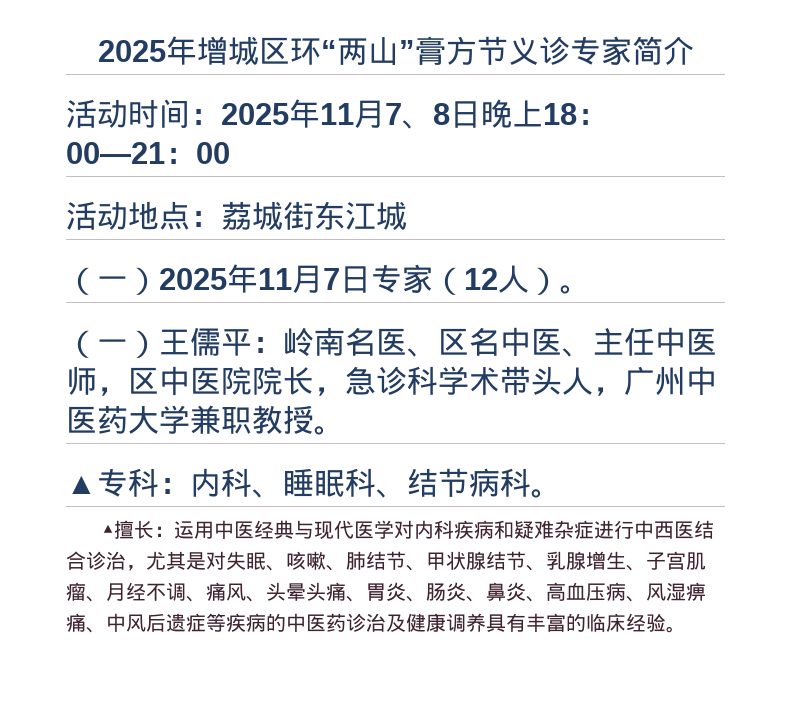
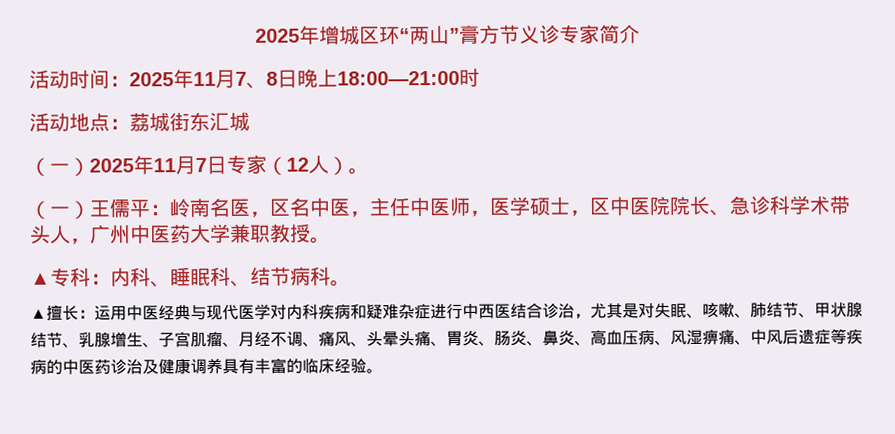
[543,103,608,125] [66,142,230,164] 18：00—21：00 -> [337,67,480,87] 18:00—21:00时
[345,202,376,230] 江 -> [209,111,230,131] 汇
[407,348,438,357] 、 -> [249,211,271,218] ，
[562,348,593,357] 、 -> [349,211,371,218] ，
(128, 391) none -> [489,196,590,217] 医学硕士，
[314,387,345,396] ， -> [709,209,730,216] 、

